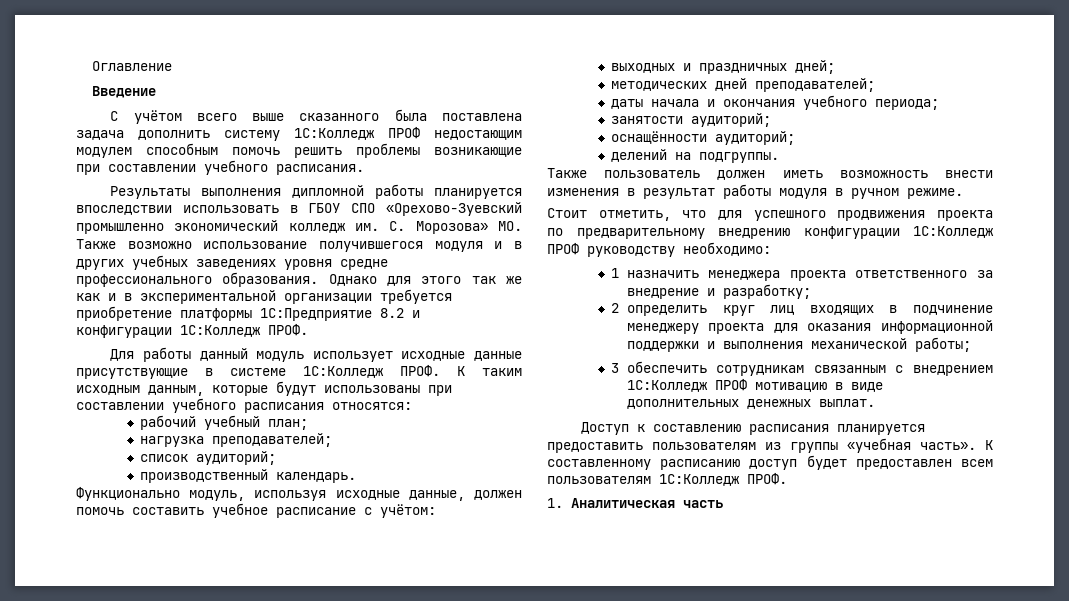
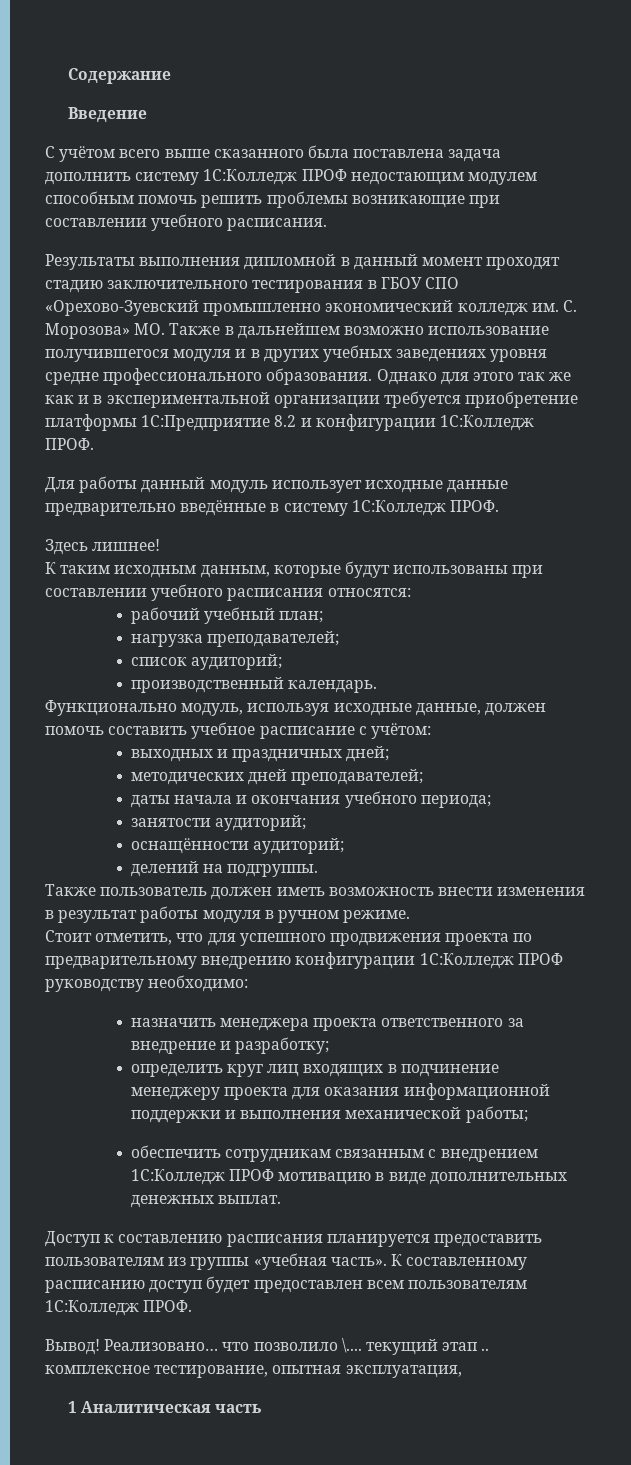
[92,61,173,71] Оглавление -> [67,68,171,84] Содержание
[375,184,522,199] [76,205,279,215] работы планируется впоследствии использовать -> [340,254,561,270] [45,280,364,293] в данный момент проходят стадию заключительного тестирования
(116, 244) none -> [224,323,340,339] в дальнейшем
[76,364,440,379] присутствующие в системе 1С:Колледж ПРОФ. -> [45,500,499,516] [45,539,161,555] предварительно введённые в систему 1С:Колледж ПРОФ. // Здесь лишнее! //
[610,268,619,278] 1 -> (249, 983) none
[610,303,619,313] 2 -> (330, 1045) none
[610,363,619,373] 3 -> (528, 1114) none
[547,498,563,508] 1. -> [45,1338,490,1355] [45,1365,462,1378] [67,1401,77,1413] Вывод! Реализовано… что позволило \.... текущий этап .. комплексное тестирование, опытная эксплуатация, // 1

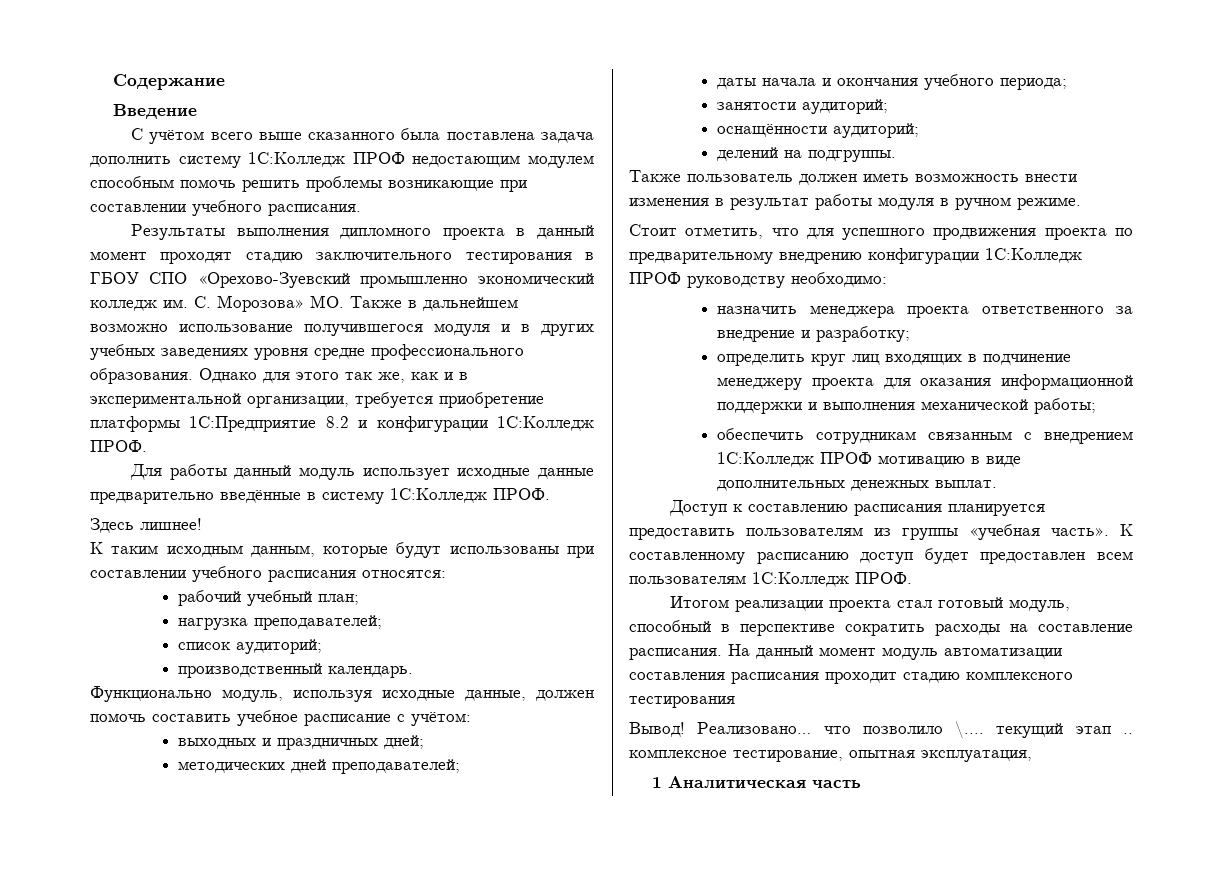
[244,254,337,270] дипломной -> [340,227,505,240] дипломного проекта
[549,372,572,381] же -> [378,372,405,383] же,
[273,395,380,408] организации -> [247,396,349,408] организации,
(193, 1306) none -> [670,596,1071,612] [629,620,1133,636] [629,644,1062,660] [629,671,1073,684] [629,696,735,708] // Итогом реализации проекта стал готовый модуль, способный в перспективе сократить расходы на составление расписания. На данный момент модуль автоматизации составления расписания проходит стадию комплексного тестирования

